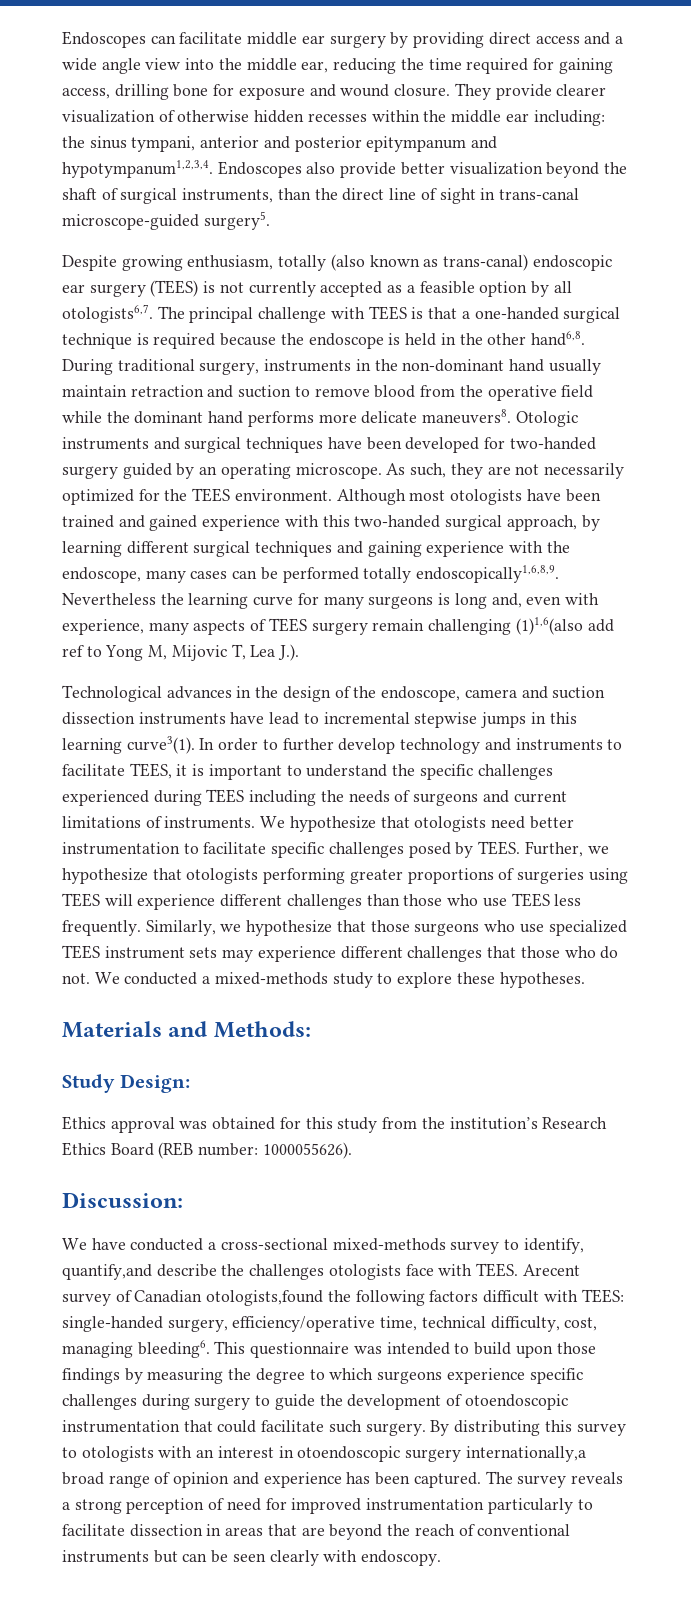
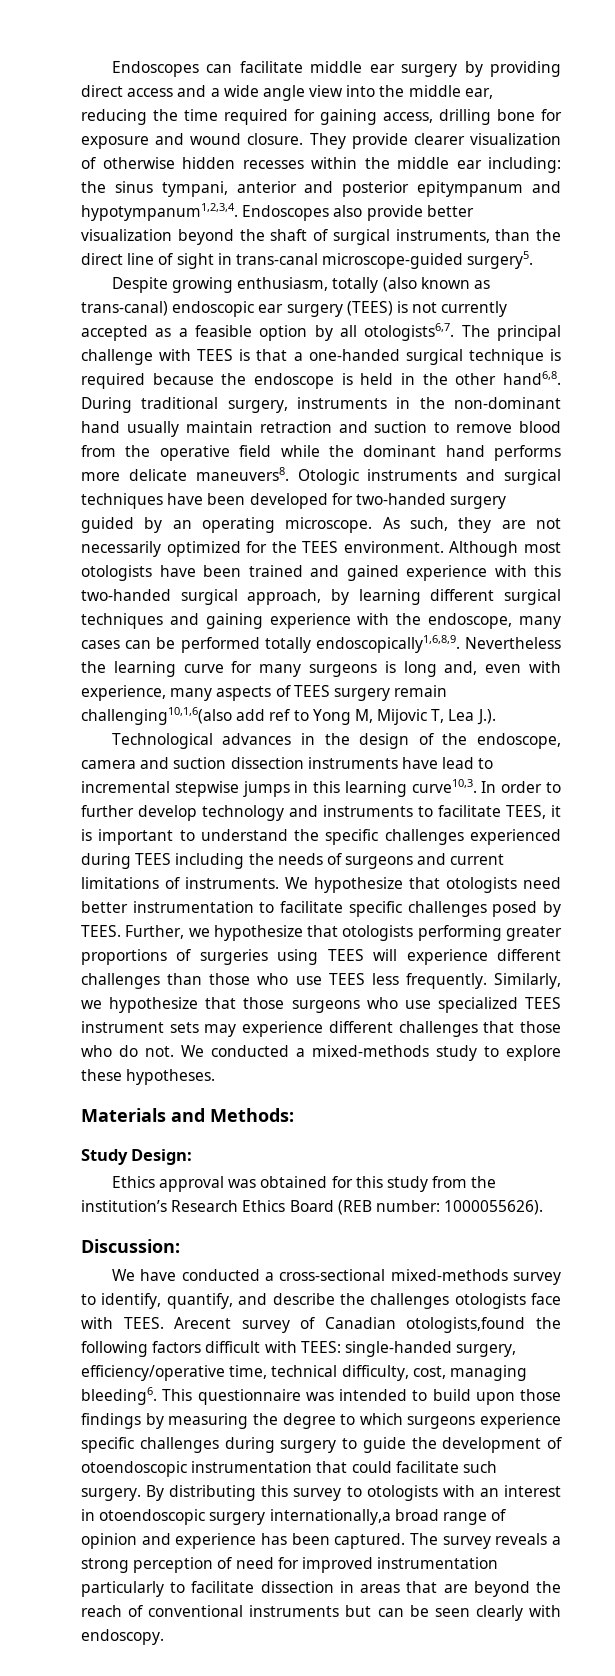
[428,617,583,635] challenging (1)1,6(also -> [81,707,232,725] challenging10,1,6(also
[126,736,195,754] curve3(1). -> [411,779,477,793] curve10,3.
[62,1264,152,1280] quantify,and -> [166,1293,268,1309] quantify, and

